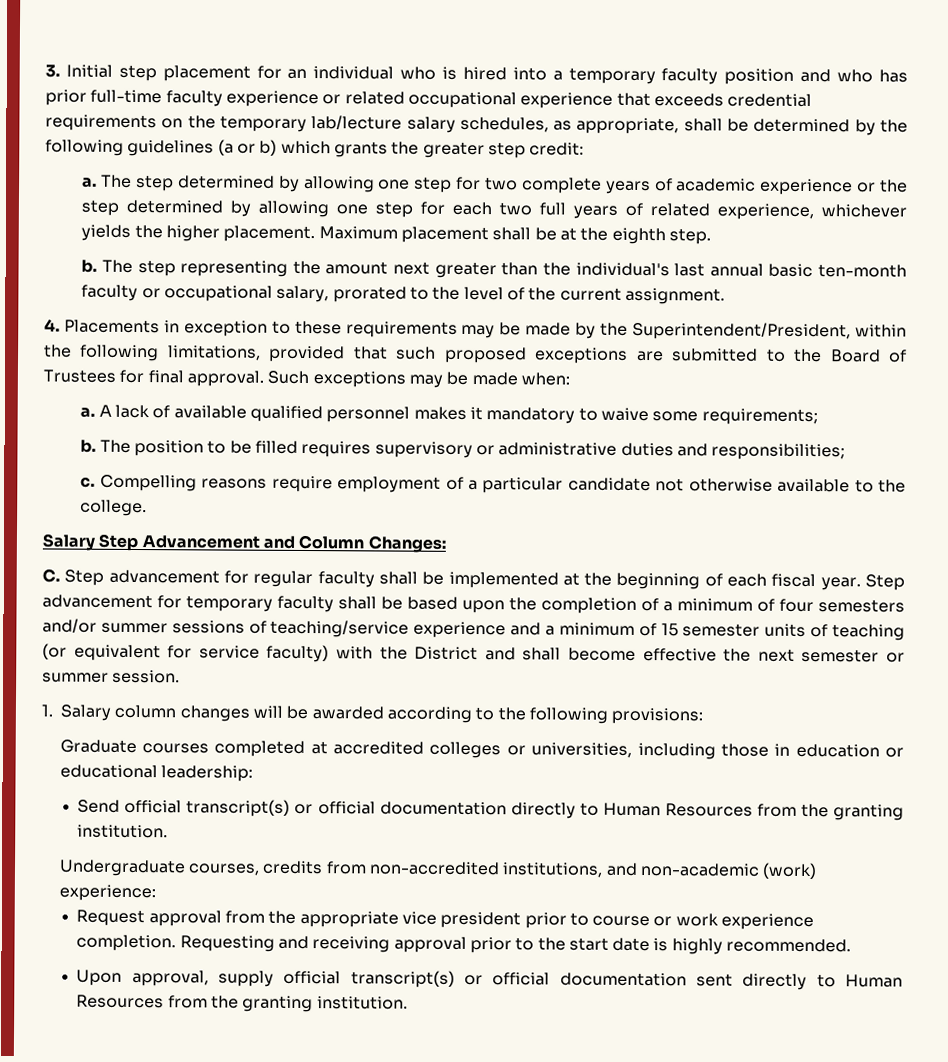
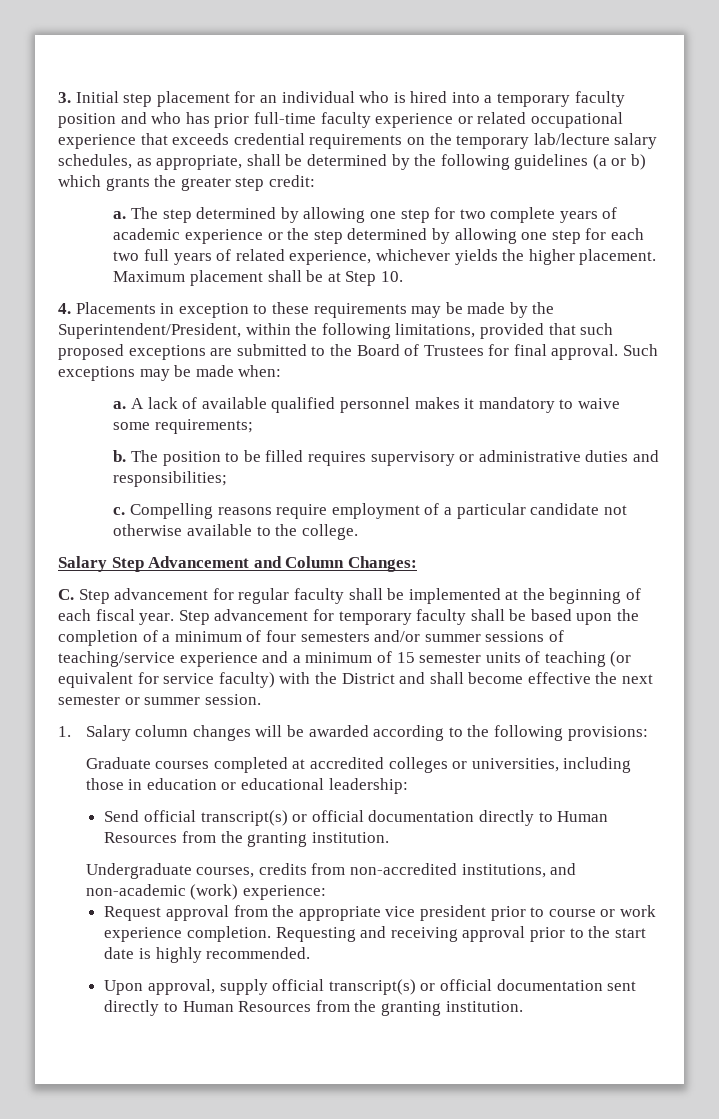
[580,227,711,245] [81,259,908,279] [81,284,725,305] the eighth step. // b. The step representing the amount next greater than the individual's last annual basic ten-month faculty or occupational salary, prorated to the level of the current assignment. -> [345,271,403,286] Step 10.

